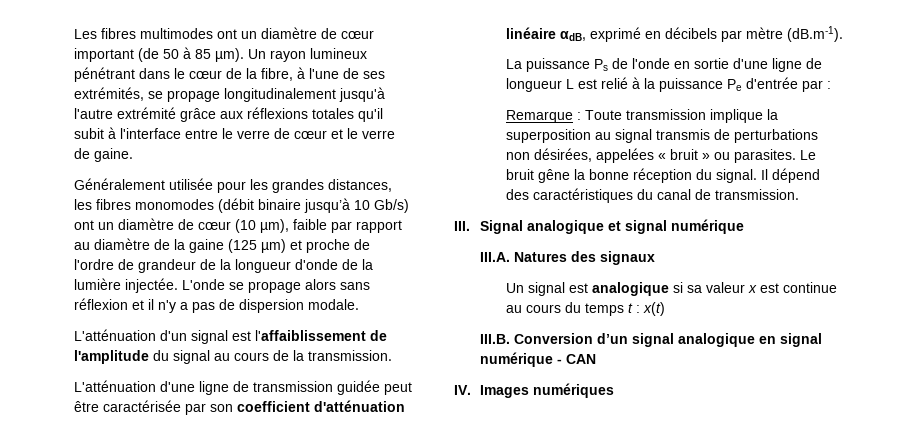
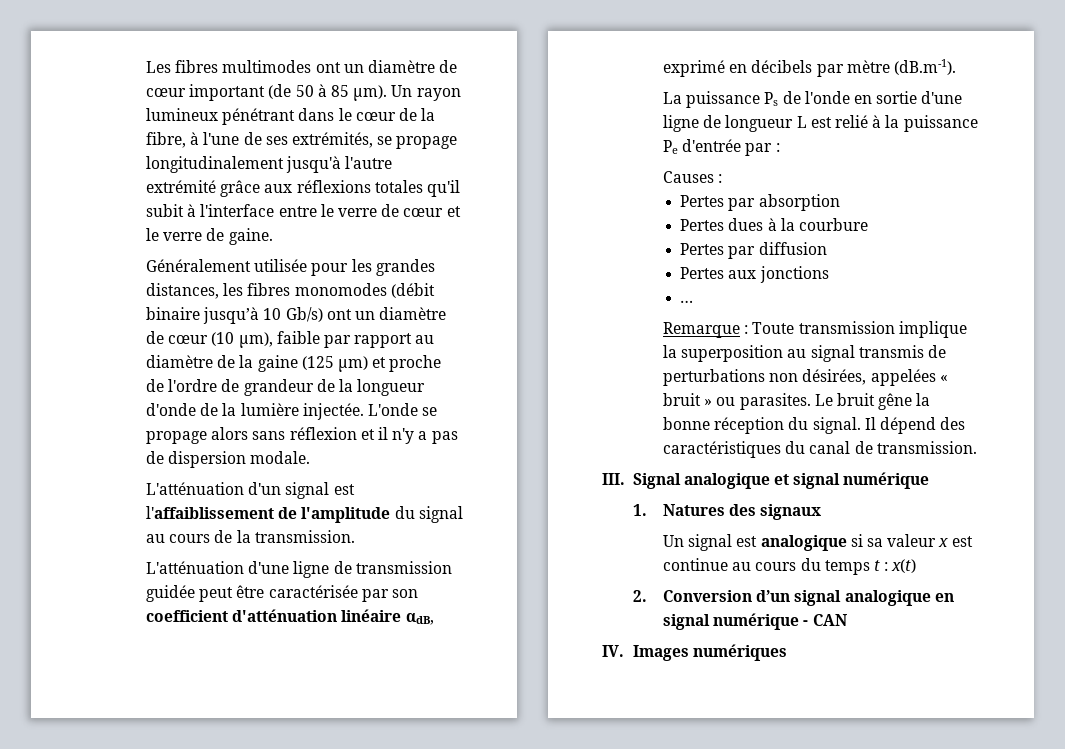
(832, 85) none -> [663,171,723,183] [680,194,840,211] [680,218,868,231] [680,242,827,259] [680,266,829,283] [680,300,694,303] // Causes : // Pertes par absorption // Pertes dues à la courbure // Pertes par diffusion // Pertes aux jonctions // …
[480,252,511,262] III.A. -> [632,504,647,516] 1.
[480,334,511,344] III.B. -> [632,590,647,602] 2.

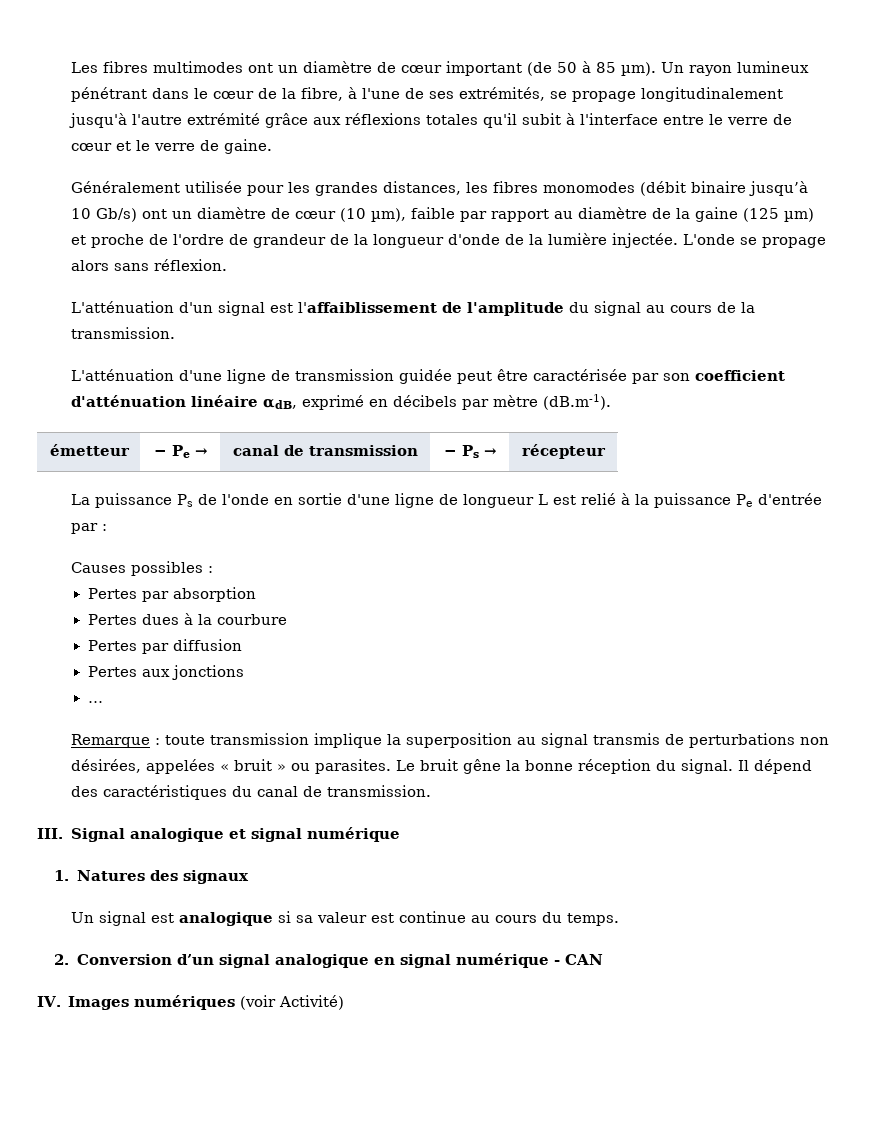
[289,427,458,444] [146,451,311,468] réflexion et il n'y a pas de dispersion modale. -> [154,259,228,271] réflexion.
(956, 67) none -> [49,444,130,456] [153,445,208,458] [233,445,418,456] [443,445,497,458] [522,444,606,459] // émetteur | − Pe → | canal de transmission | − Ps → | récepteur
(715, 177) none -> [131,561,204,576] possibles
[752,322,795,334] Toute -> [165,735,206,745] toute
[938,538,949,547] x -> (368, 917) none
[824,559,917,575] temps t : x(t) -> [567,913,620,926] temps.
(787, 652) none -> [240,995,345,1010] (voir Activité)

